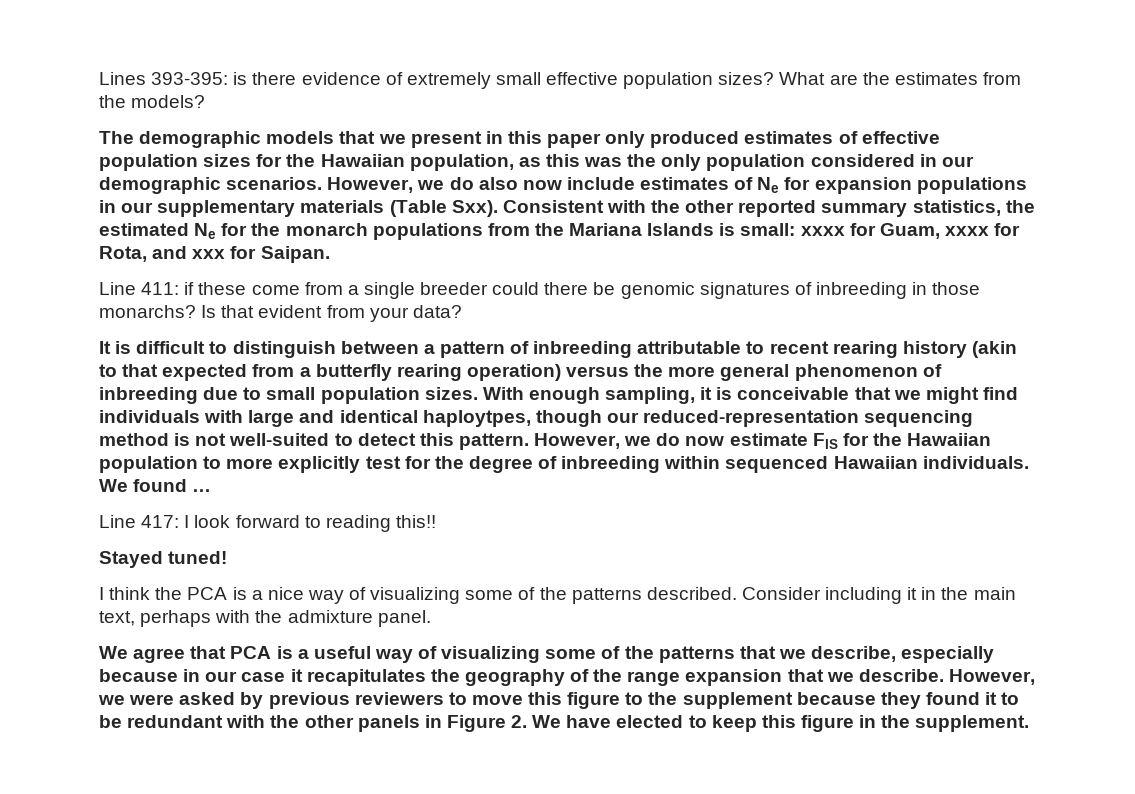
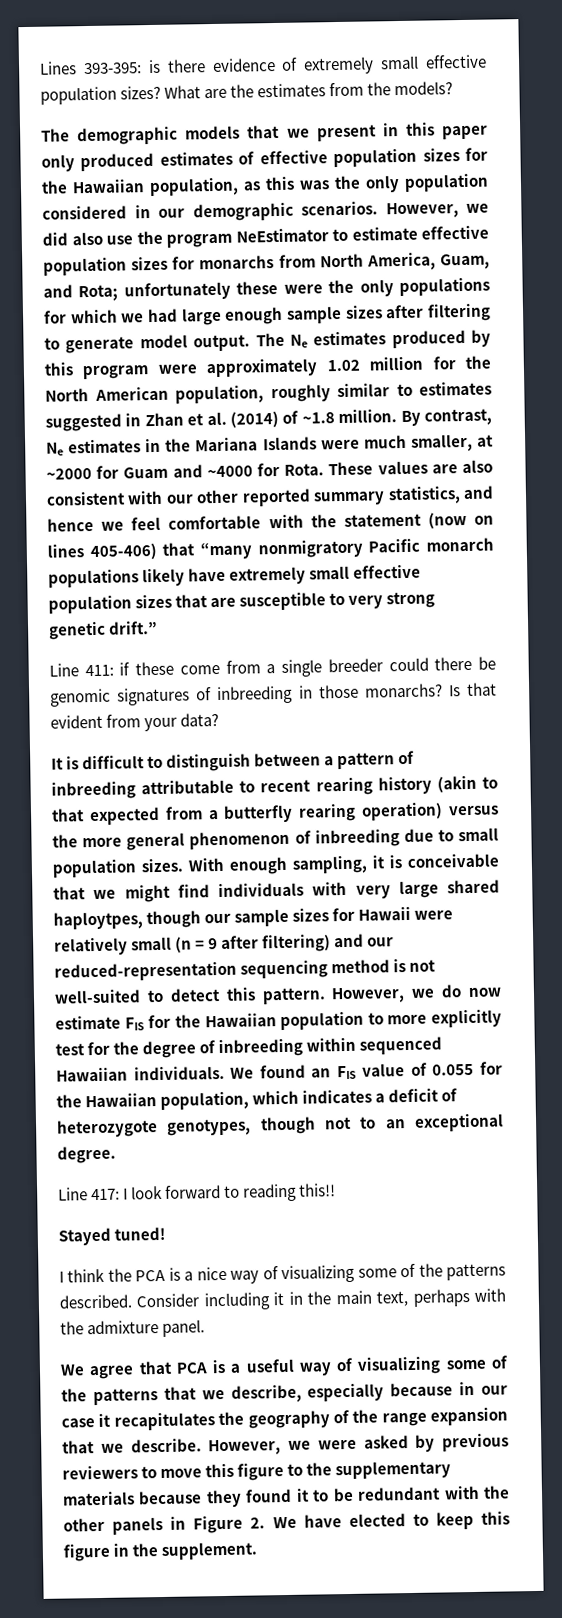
[449,177,1027,194] [99,200,1035,217] [99,223,1021,240] [99,246,330,263] do also now include estimates of Ne for expansion populations in our supplementary materials (Table Sxx). Consistent with the other reported summary statistics, the estimated Ne for the monarch populations from the Mariana Islands is small: xxxx for Guam, xxxx for Rota, and xxx for Saipan. -> [42,225,489,248] [43,252,491,276] [43,277,491,302] [43,303,492,326] [44,329,491,354] [44,355,492,380] [45,381,492,404] [45,408,492,432] [46,433,494,456] [46,459,493,480] [46,485,495,507] [47,511,494,532] [47,537,495,561] [48,564,422,588] [48,591,436,614] [48,620,159,640] did also use the program NeEstimator to estimate effective population sizes for monarchs from North America, Guam, and Rota; unfortunately these were the only populations for which we had large enough sample sizes after filtering to generate model output. The Ne estimates produced by this program were approximately 1.02 million for the North American population, roughly similar to estimates suggested in Zhan et al. (2014) of ~1.8 million. By contrast, Ne estimates in the Mariana Islands were much smaller, at ~2000 for Guam and ~4000 for Rota. These values are also consistent with our other reported summary statistics, and hence we feel comfortable with the statement (now on lines 405-406) that “many nonmigratory Pacific monarch populations likely have extremely small effective population sizes that are susceptible to very strong genetic drift.”
[248,410,602,427] large and identical haploytpes, though -> [355,879,500,899] [53,906,454,930] [54,933,365,956] very large shared haploytpes, though our sample sizes for Hawaii were relatively small (n = 9 after filtering) and
[192,489,212,492] … -> [311,1061,503,1080] [56,1088,459,1110] [56,1113,504,1138] [57,1145,116,1164] an FIS value of 0.055 for the Hawaiian population, which indicates a deficit of heterozygote genotypes, though not to an exceptional degree.
[682,692,793,709] supplement -> [335,1460,452,1480] [62,1491,135,1506] supplementary materials

